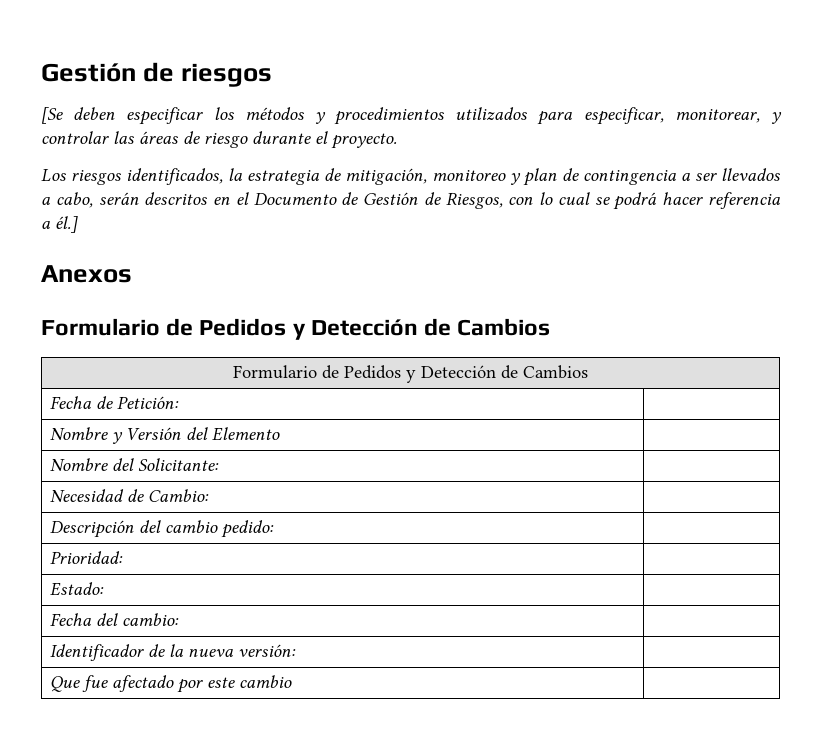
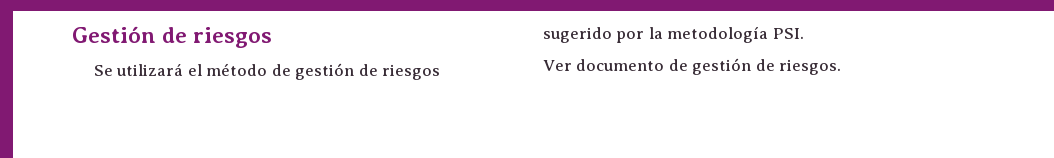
[41,107,782,125] [41,131,397,149] [41,168,780,186] [41,192,781,210] [41,216,78,233] [41,265,132,283] [41,318,551,340] [232,365,588,383] [50,396,180,409] [50,427,281,444] [50,458,220,471] [50,489,210,502] [50,520,275,538] [50,551,124,564] [50,582,105,596] [50,613,180,626] [50,644,297,661] [50,675,293,693] [Se deben especificar los métodos y procedimientos utilizados para especificar, monitorear, y controlar las áreas de riesgo durante el proyecto. // Los riesgos identificados, la estrategia de mitigación, monitoreo y plan de contingencia a ser llevados a cabo, serán descritos en el Documento de Gestión de Riesgos, con lo cual se podrá hacer referencia a él.] // Anexos // Formulario de Pedidos y Detección de Cambios // Formulario de Pedidos y Detección de Cambios // Fecha de Petición: | // Nombre y Versión del Elemento | // Nombre del Solicitante: | // Necesidad de Cambio: | // Descripción del cambio pedido: | // Prioridad: | // Estado: | // Fecha del cambio: | // Identificador de la nueva versión: | // Que fue afectado por este cambio | -> [94,63,441,80] [543,26,804,43] [543,58,842,75] Se utilizará el método de gestión de riesgos sugerido por la metodología PSI. // Ver documento de gestión de riesgos.

